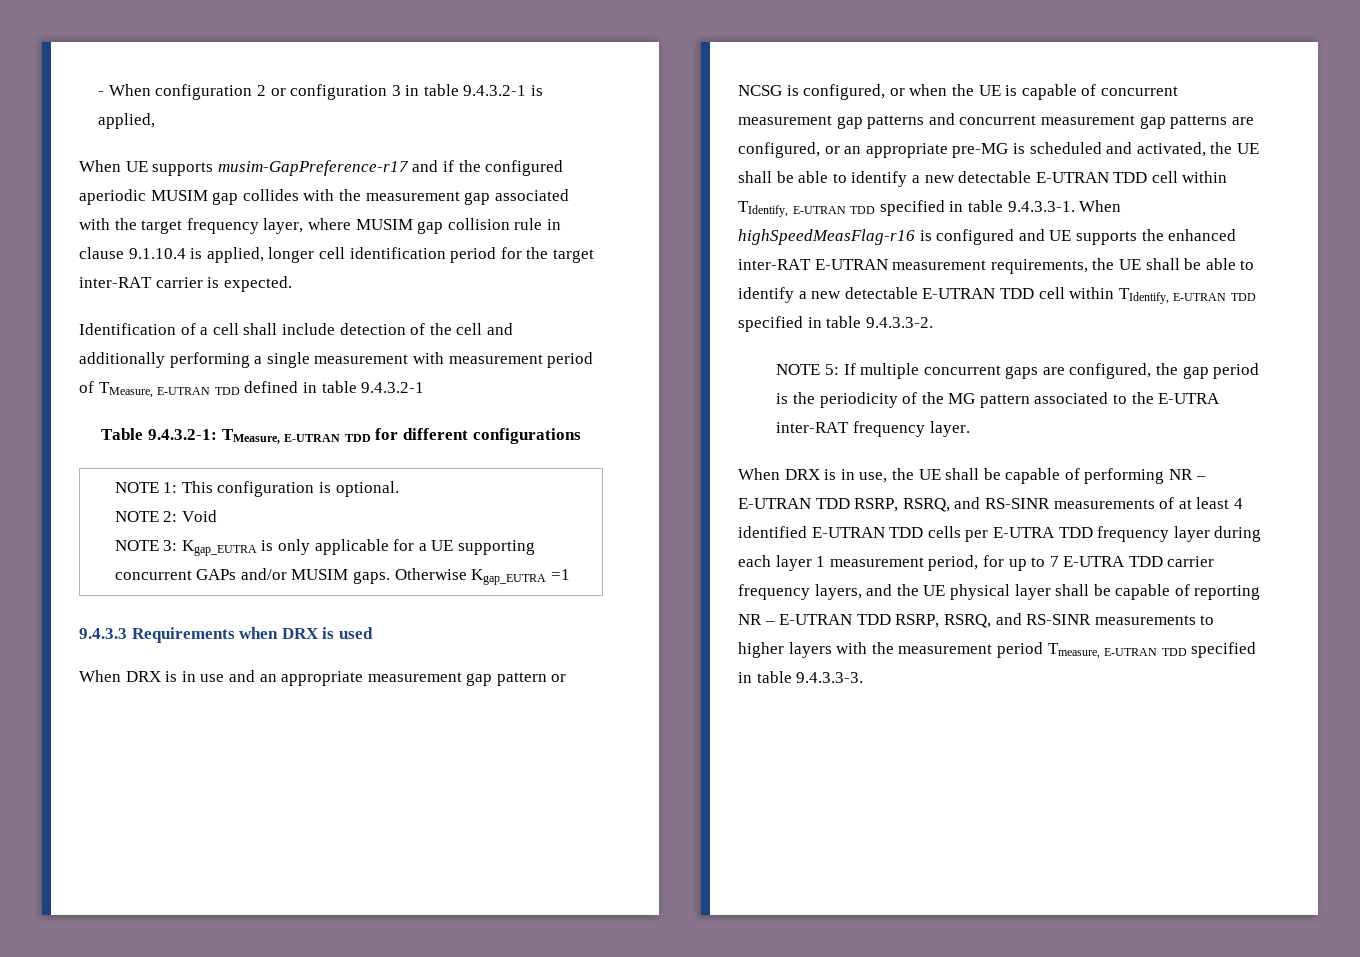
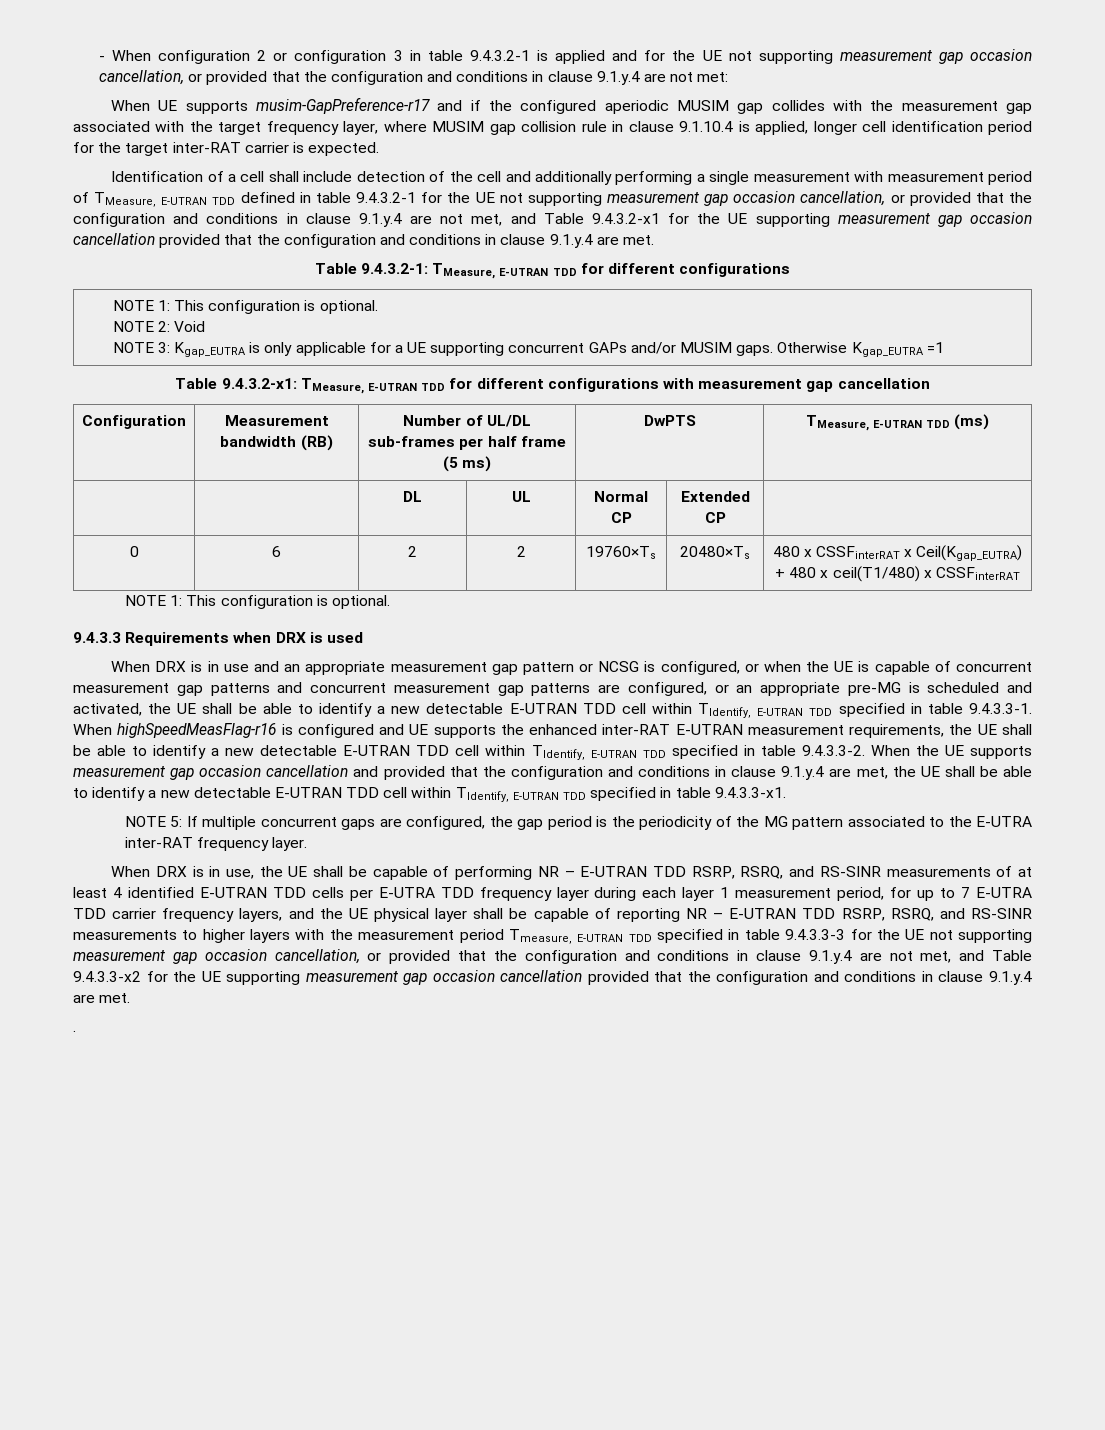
[98,113,156,129] applied, -> [555,49,1033,64] [98,70,729,85] applied and for the UE not supporting measurement gap occasion cancellation, or provided that the configuration and conditions in clause 9.1.y.4 are not met:
(425, 387) none -> [421,191,1032,206] [73,212,1032,227] [73,233,655,248] for the UE not supporting measurement gap occasion cancellation, or provided that the configuration and conditions in clause 9.1.y.4 are not met, and Table 9.4.3.2-x1 for the UE supporting measurement gap occasion cancellation provided that the configuration and conditions in clause 9.1.y.4 are met.
(570, 574) none -> [175,378,930,394] [82,415,186,429] [224,415,329,426] [220,435,333,451] [403,415,531,427] [368,436,566,450] [442,456,492,472] [643,415,696,426] [805,414,990,431] [403,491,422,502] [511,491,531,502] [594,491,648,502] [610,512,632,523] [680,491,750,502] [704,512,726,523] [129,546,139,557] [272,546,281,557] [408,546,417,557] [516,546,526,557] [586,546,657,559] [680,546,751,559] [772,545,1023,561] [775,566,1020,582] [124,595,390,609] // Table 9.4.3.2-x1: TMeasure, E-UTRAN TDD for different configurations with measurement gap cancellation // Configuration | Measurement bandwidth (RB) | Number of UL/DL sub-frames per half frame (5 ms) | DwPTS | TMeasure, E-UTRAN TDD (ms) // | | DL | UL | Normal CP | Extended CP | // 0 | 6 | 2 | 2 | 19760×Ts | 20480×Ts | 480 x CSSFinterRAT x Ceil(Kgap_EUTRA) + 480 x ceil(T1/480) x CSSFinterRAT // NOTE 1: This configuration is optional.
(933, 322) none -> [870,745,1032,759] [73,765,1033,780] [73,787,786,802] When the UE supports measurement gap occasion cancellation and provided that the configuration and conditions in clause 9.1.y.4 are met, the UE shall be able to identify a new detectable E-UTRAN TDD cell within TIdentify, E-UTRAN TDD specified in table 9.4.3.3-x1.
[796,672,864,683] 9.4.3.3-3. -> [785,929,1032,943] [73,949,1033,964] [73,970,1032,985] [73,993,131,1003] [73,1030,76,1032] 9.4.3.3-3 for the UE not supporting measurement gap occasion cancellation, or provided that the configuration and conditions in clause 9.1.y.4 are not met, and Table 9.4.3.3-x2 for the UE supporting measurement gap occasion cancellation provided that the configuration and conditions in clause 9.1.y.4 are met. // .

